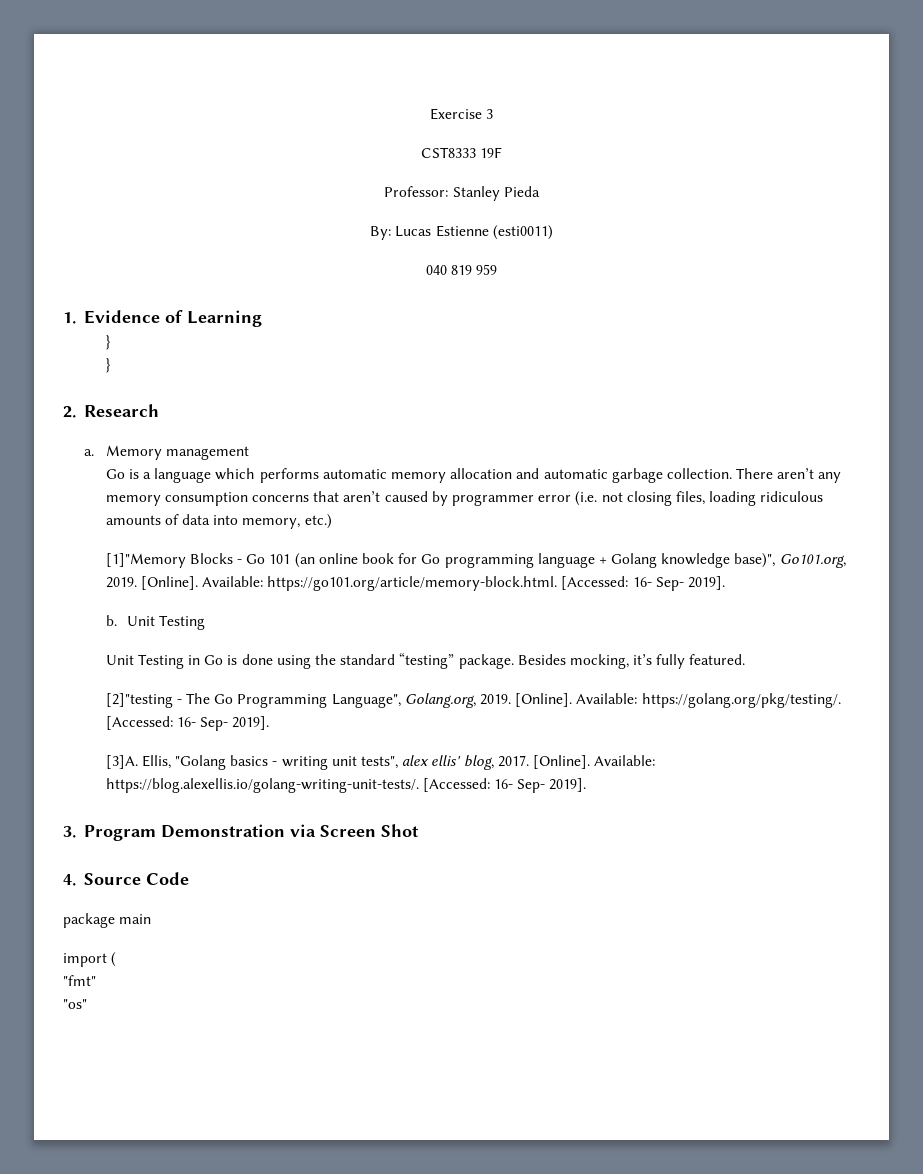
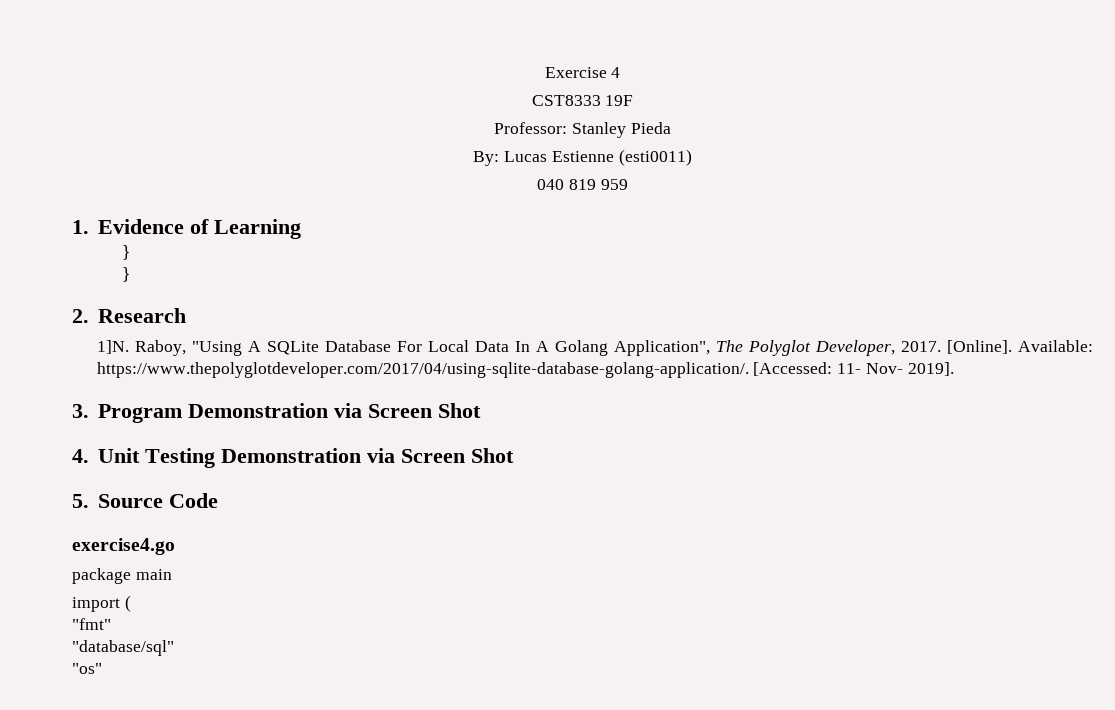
[486,109,494,119] 3 -> [611,67,621,78] 4
[84,445,249,460] [105,468,842,483] [105,491,824,506] [105,514,332,529] [105,553,846,568] [105,576,726,591] [105,615,206,630] [105,652,746,669] [105,693,841,708] [105,716,270,731] [105,755,656,770] [105,778,546,793] a. Memory management // Go is a language which performs automatic memory allocation and automatic garbage collection. There aren’t any memory consumption concerns that aren’t caused by programmer error (i.e. not closing files, loading ridiculous amounts of data into memory, etc.) // [1]"Memory Blocks - Go 101 (an online book for Go programming language + Golang knowledge base)", Go101.org, 2019. [Online]. Available: https://go101.org/article/memory-block.html. [Accessed: 16- Sep- 2019]. // b. Unit Testing // Unit Testing in Go is done using the standard “testing” package. Besides mocking, it’s fully featured. // [2]"testing - The Go Programming Language", Golang.org, 2019. [Online]. Available: https://golang.org/pkg/testing/. [Accessed: 16- Sep- 2019]. // [3]A. Ellis, "Golang basics - writing unit tests", alex ellis' blog, 2017. [Online]. Available: https://blog.alexellis.io/golang-writing-unit-tests/. [Accessed: 16- Sep- -> [96,340,1094,356] [96,362,903,378] 1]N. Raboy, "Using A SQLite Database For Local Data In A Golang Application", The Polyglot Developer, 2017. [Online]. Available: https://www.thepolyglotdeveloper.com/2017/04/using-sqlite-database-golang-application/. [Accessed: 11- Nov-
(76, 880) none -> [97,448,514,468] [72,494,89,508] Unit Testing Demonstration via Screen Shot // 5.
(190, 878) none -> [72,538,175,555] // exercise4.go
(96, 980) none -> [72,640,174,656] // "database/sql"

